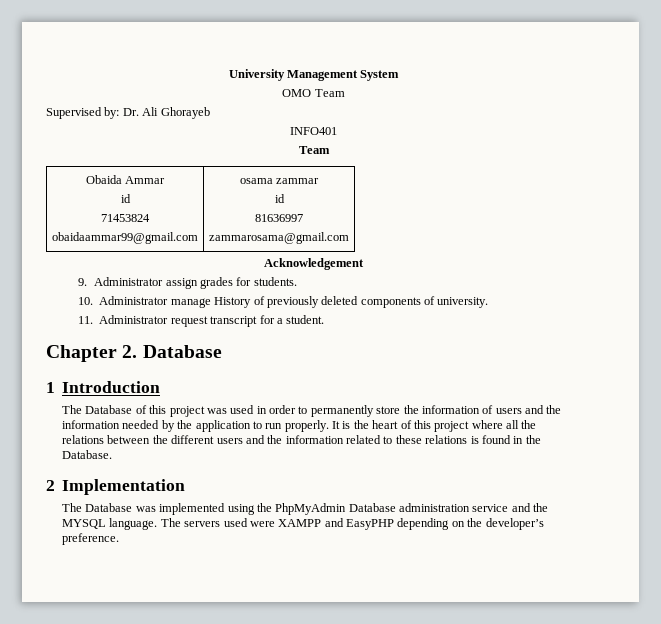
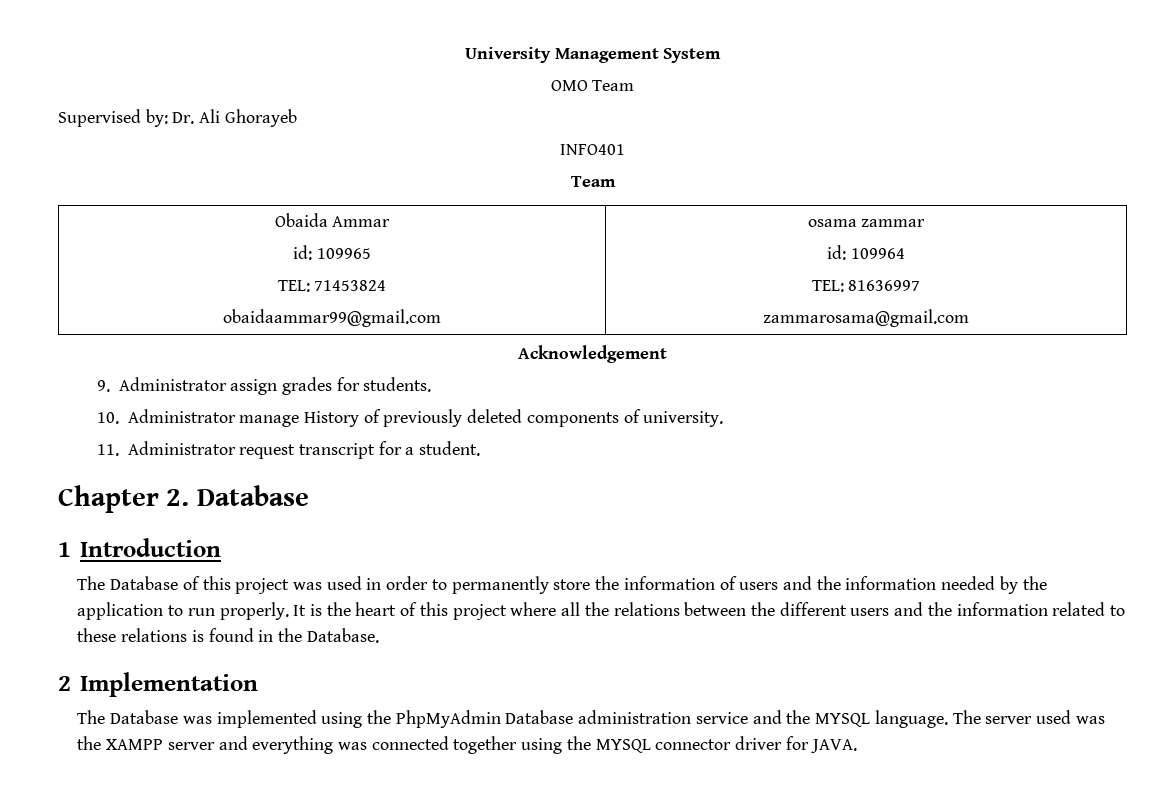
[120,194,131,203] id // -> [293,245,371,260] [277,280,310,292] id: 109965 // TEL:
[274,194,285,203] id // -> [827,245,905,260] [811,280,844,292] id: 109964 // TEL:
[184,518,544,530] [62,533,120,545] servers used were XAMPP and EasyPHP depending on the developer’s preference. -> [985,710,1105,724] [77,736,857,754] server used was the XAMPP server and everything was connected together using the MYSQL connector driver for JAVA.

